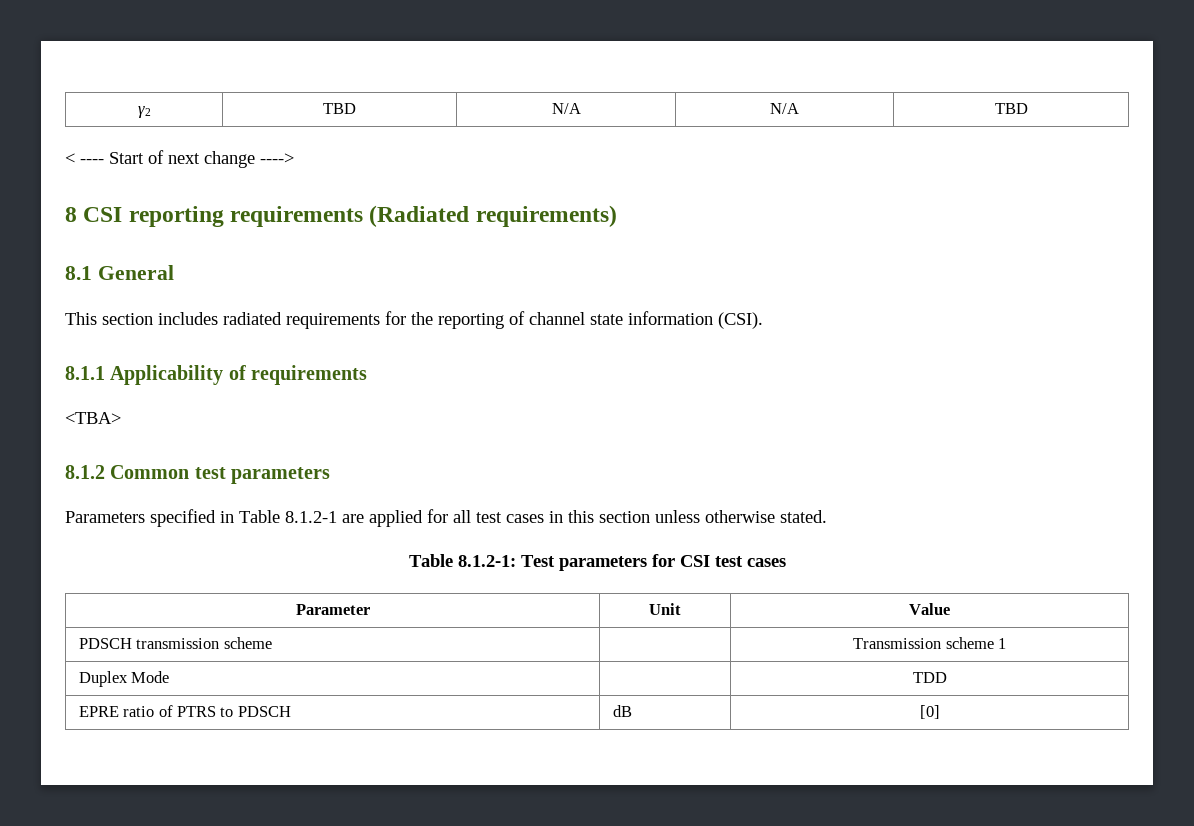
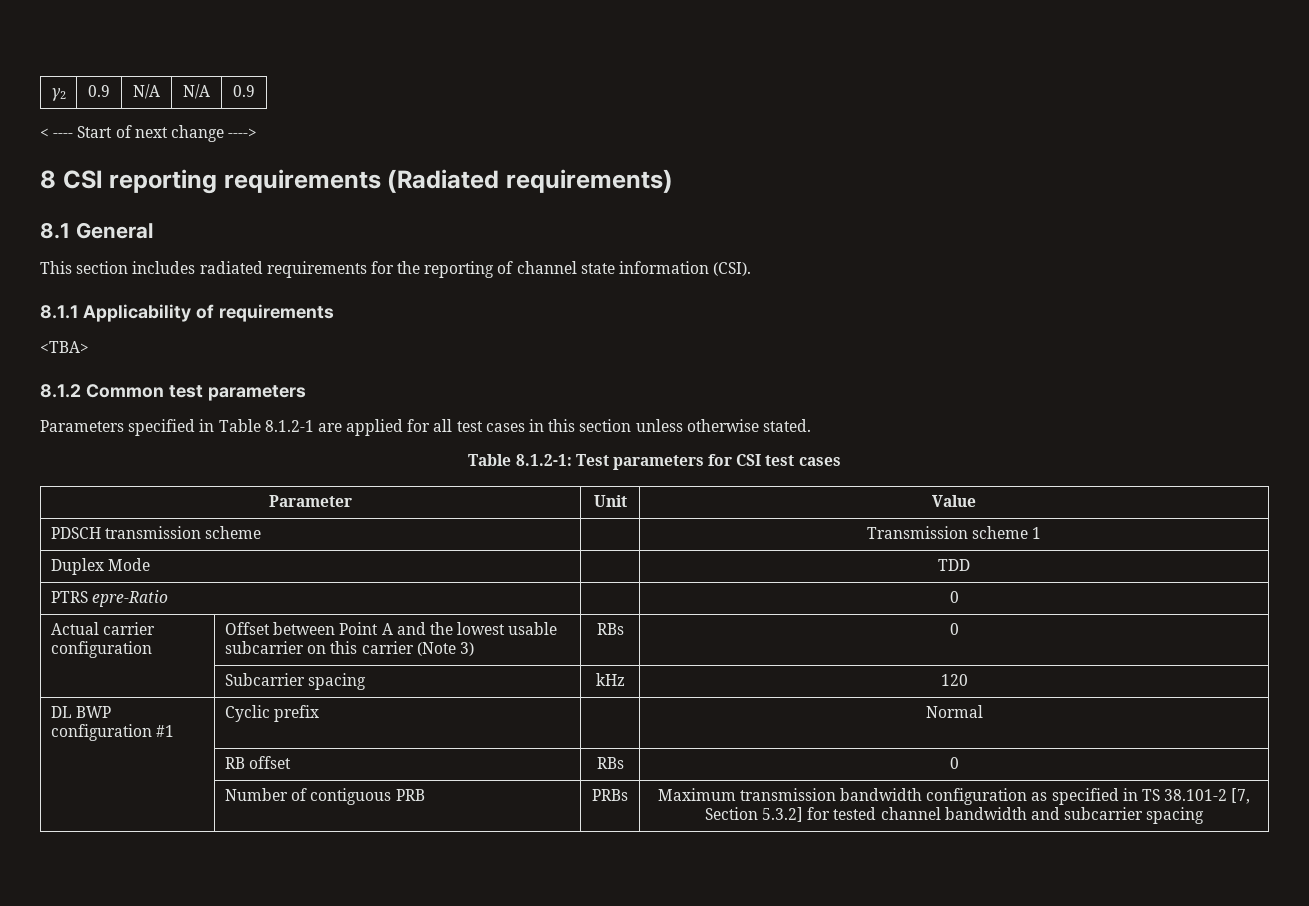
[323,103,356,114] TBD -> [88,85,110,97] 0.9
[994,103,1028,114] TBD -> [233,85,255,97] 0.9
[78,705,291,717] [612,705,632,717] [919,705,940,719] EPRE ratio of PTRS to PDSCH | dB | [0] -> [50,590,169,607] [949,591,959,603] [50,622,156,635] [50,641,152,658] [224,622,558,635] [224,641,474,656] [596,623,624,635] [949,623,959,635] [224,673,367,690] [595,673,625,686] [940,674,968,686] [50,706,112,718] [50,724,175,741] [224,705,320,722] [925,705,983,718] [224,756,292,769] [596,757,624,769] [949,757,959,769] [224,788,425,805] [592,789,628,801] [657,788,1251,805] [704,807,1205,824] PTRS epre-Ratio | | 0 // Actual carrier configuration | Offset between Point A and the lowest usable subcarrier on this carrier (Note 3) | RBs | 0 // | Subcarrier spacing | kHz | 120 // DL BWP configuration #1 | Cyclic prefix | | Normal // | RB offset | RBs | 0 // | Number of contiguous PRB | PRBs | Maximum transmission bandwidth configuration as specified in TS 38.101-2 [7, Section 5.3.2] for tested channel bandwidth and subcarrier spacing

